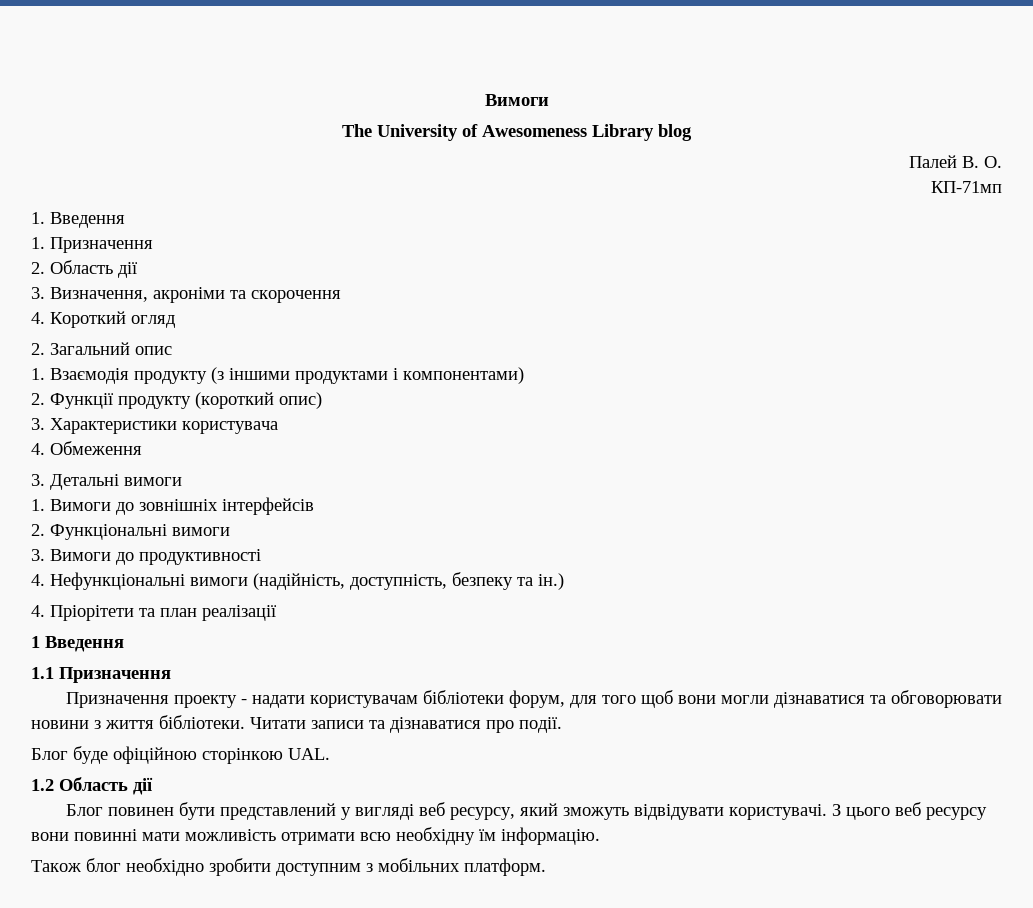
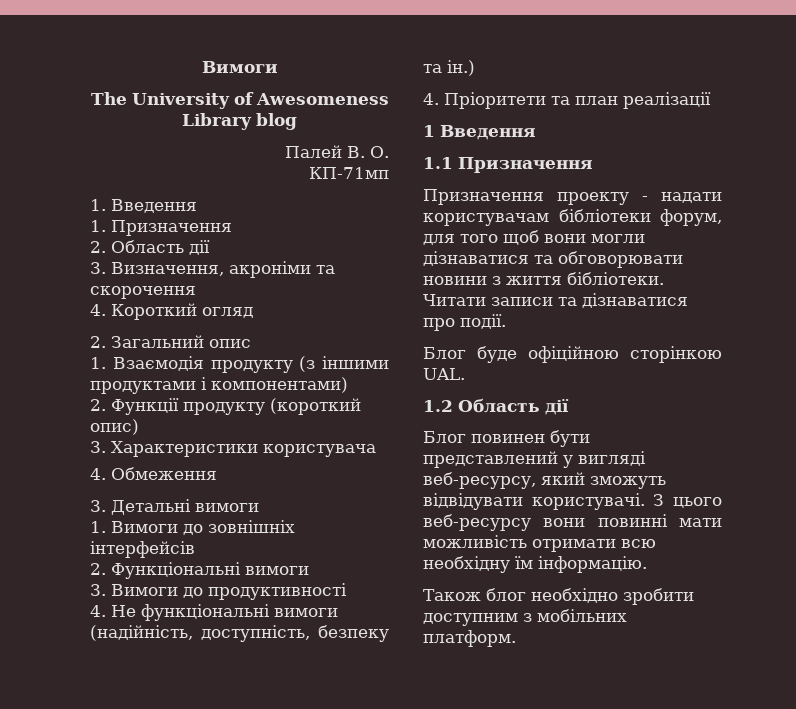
[50,572,185,590] Нефункціональні -> [111,604,270,621] Не функціональні
[50,605,134,621] Пріорітети -> [444,92,546,109] Пріоритети
[418,802,515,820] веб ресурсу, -> [423,472,536,489] веб-ресурсу,
[894,802,987,820] веб ресурсу -> [423,514,531,531] веб-ресурсу

